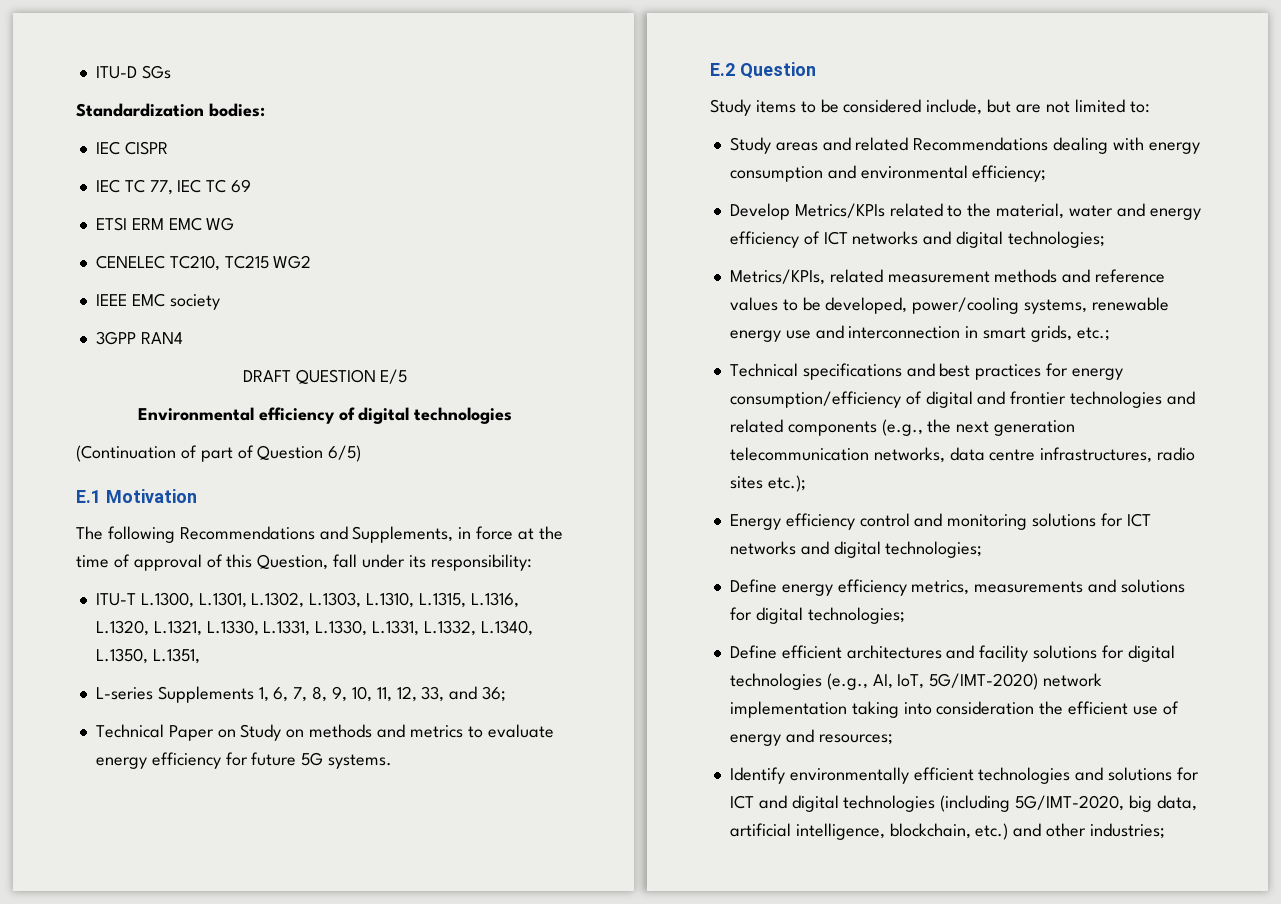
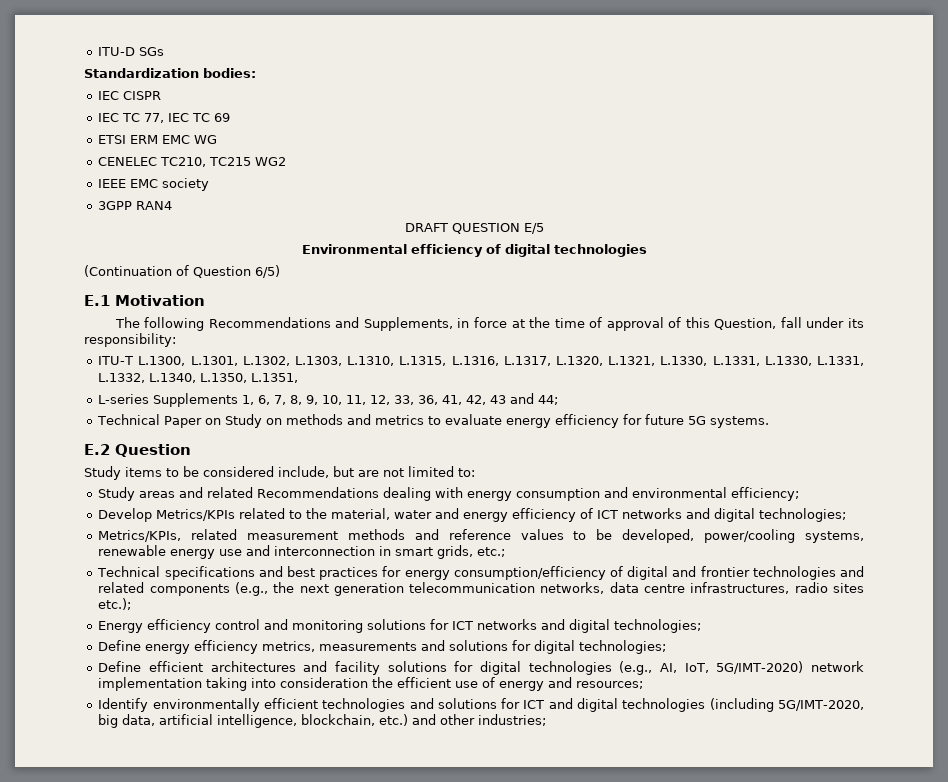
[200,445,254,462] part of -> (189, 270) none
(519, 600) none -> [503,356,551,366] L.1317,
[449,686,507,702] and 36; -> [418,393,559,405] 36, 41, 42, 43 and 44;

